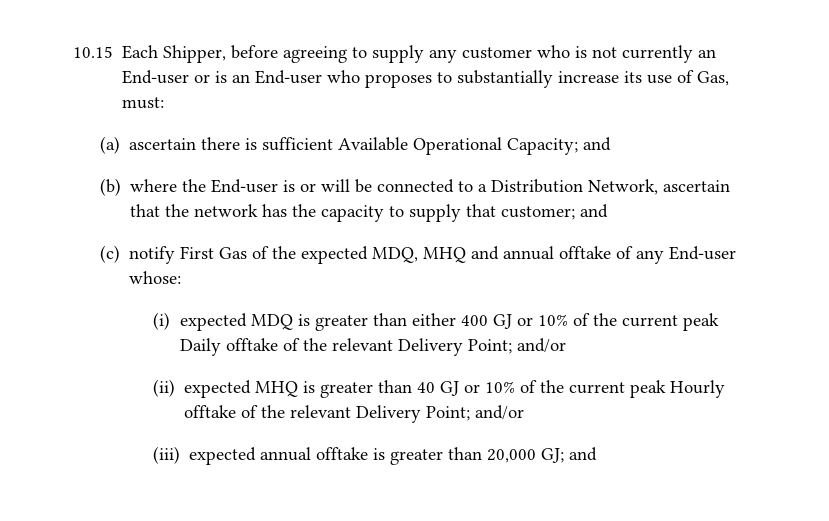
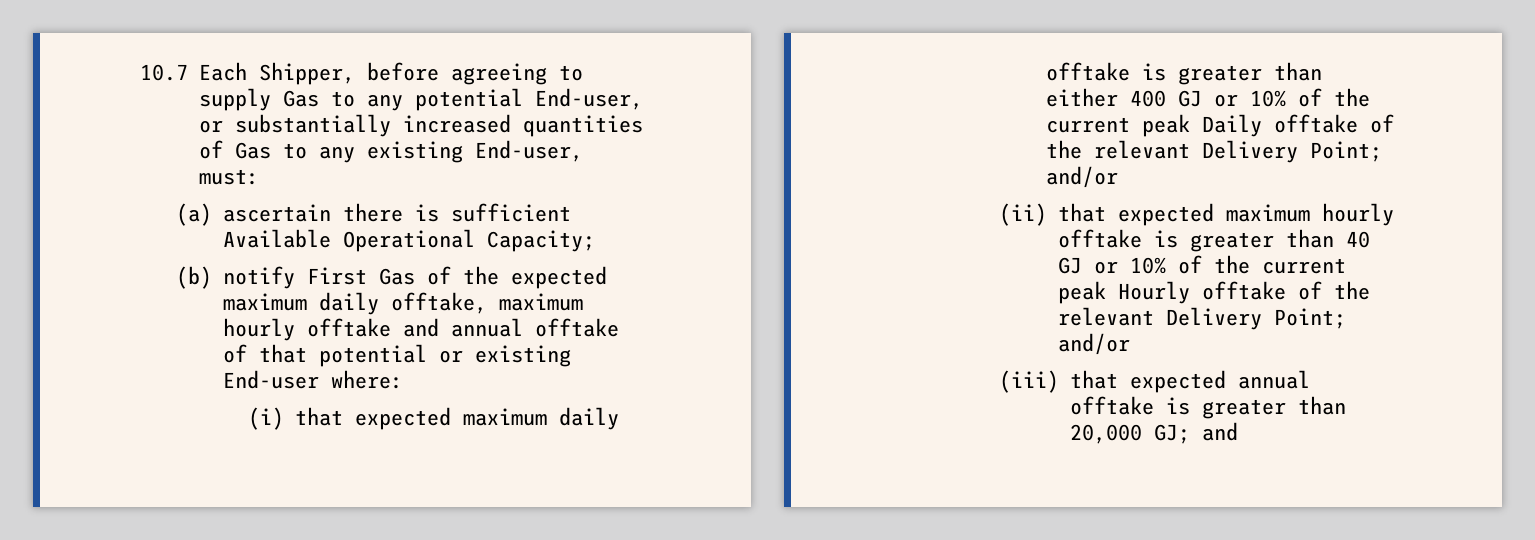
[73,46,113,58] 10.15 -> [140,64,188,81] 10.7
[429,45,717,63] [122,70,730,88] any customer who is not currently an End-user or is an End-user who proposes to substantially increase its use of Gas, -> [282,88,643,111] [198,114,643,137] [198,140,583,163] Gas to any potential End-user, or substantially increased quantities of Gas to any existing End-user,
[582,137,611,151] [99,178,730,196] [129,204,608,222] [99,245,120,263] and // (b) where the End-user is or will be connected to a Distribution Network, ascertain that the network has the capacity to supply that customer; and // (c) -> [176,266,213,289] // (b)
[371,246,736,264] [128,271,181,284] [153,312,293,331] MDQ, MHQ and annual offtake of any End-user whose: // (i) expected MDQ -> [222,292,583,315] [222,318,619,341] [222,344,571,367] [222,370,403,389] [248,407,620,430] [1046,62,1131,81] maximum daily offtake, maximum hourly offtake and annual offtake of that potential or existing End-user where: // (i) that expected maximum daily offtake
[184,380,299,398] expected MHQ -> [1058,203,1395,226] [1058,229,1143,248] that expected maximum hourly offtake
(181, 455) none -> [1070,370,1119,389] that

